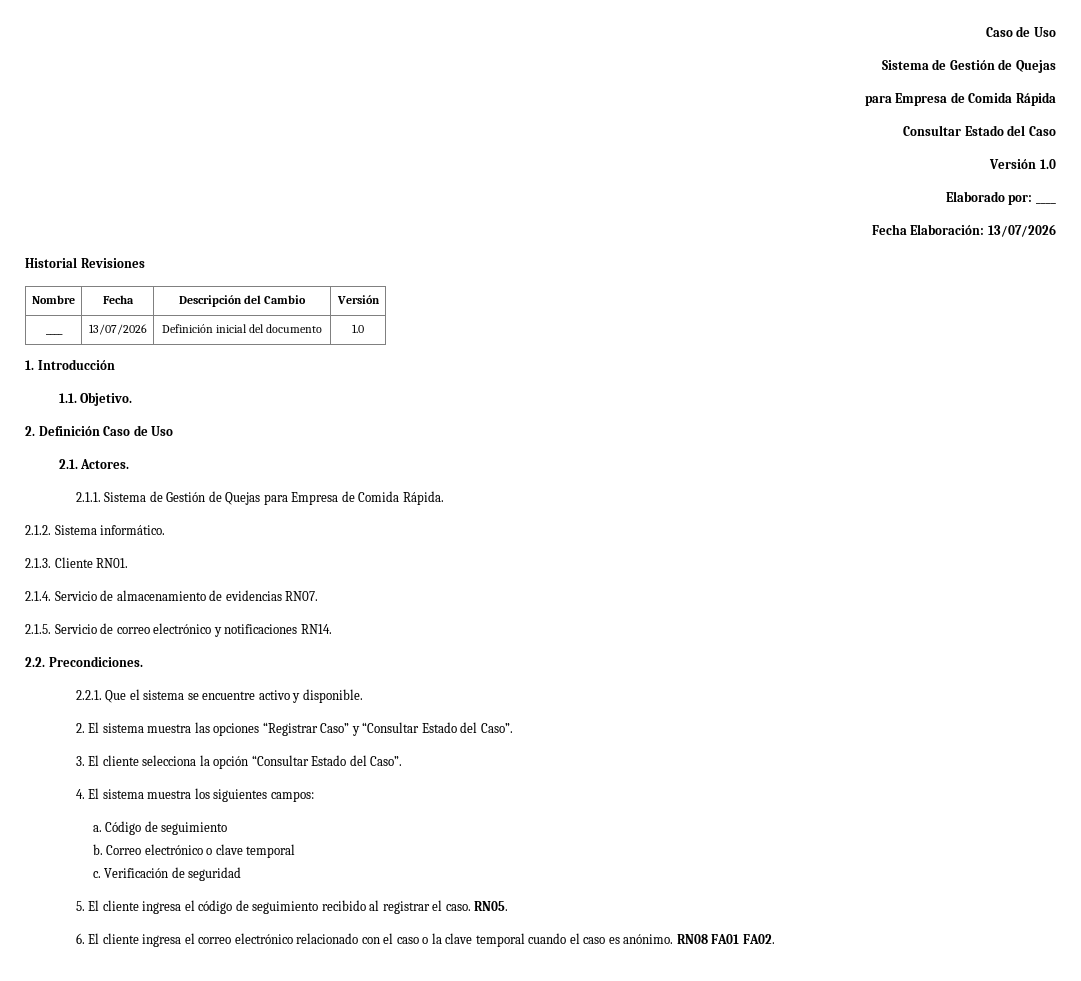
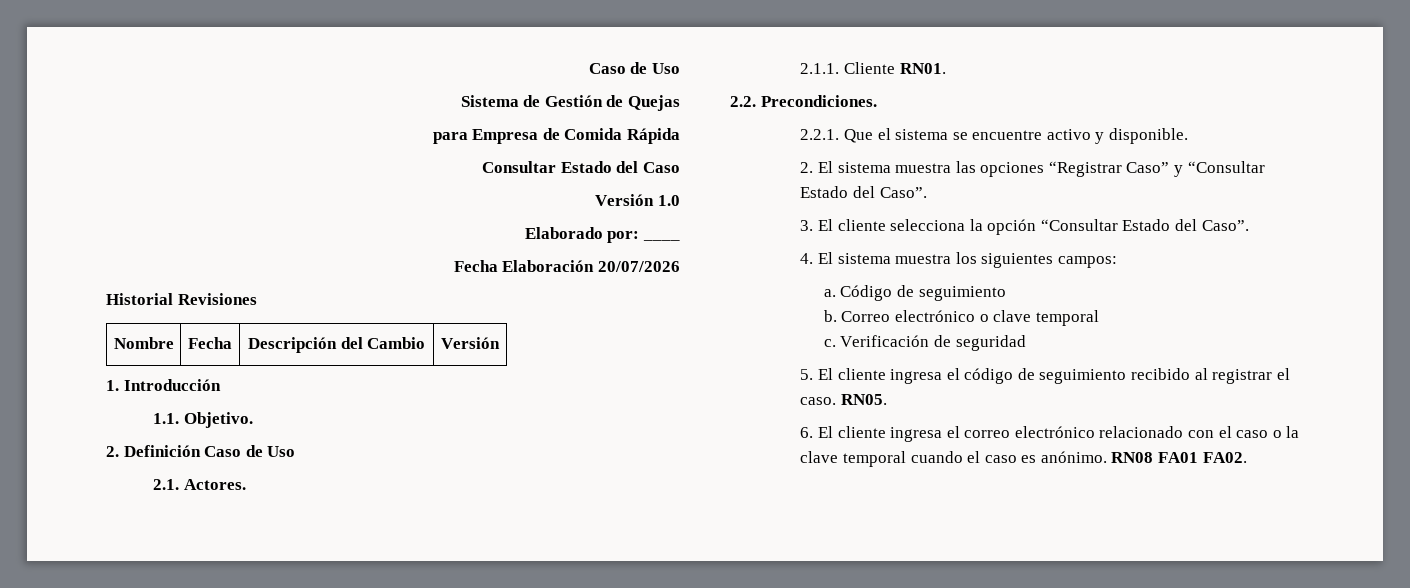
[910,224,1056,237] Elaboración: 13/07/2026 -> [502,260,680,272] Elaboración 20/07/2026
[45,333,63,335] [88,324,147,335] [161,324,323,333] [352,324,364,333] // ____ | 13/07/2026 | Definición inicial del documento | 1.0 -> (500, 343) none
[104,491,444,505] [25,525,166,535] [25,557,129,568] [25,590,319,601] [25,623,332,637] Sistema de Gestión de Quejas para Empresa de Comida Rápida. // 2.1.2. Sistema informático. // 2.1.3. Cliente RN01. // 2.1.4. Servicio de almacenamiento de evidencias RN07. // 2.1.5. Servicio de correo electrónico y notificaciones RN14. -> [843,62,946,74] Cliente RN01.

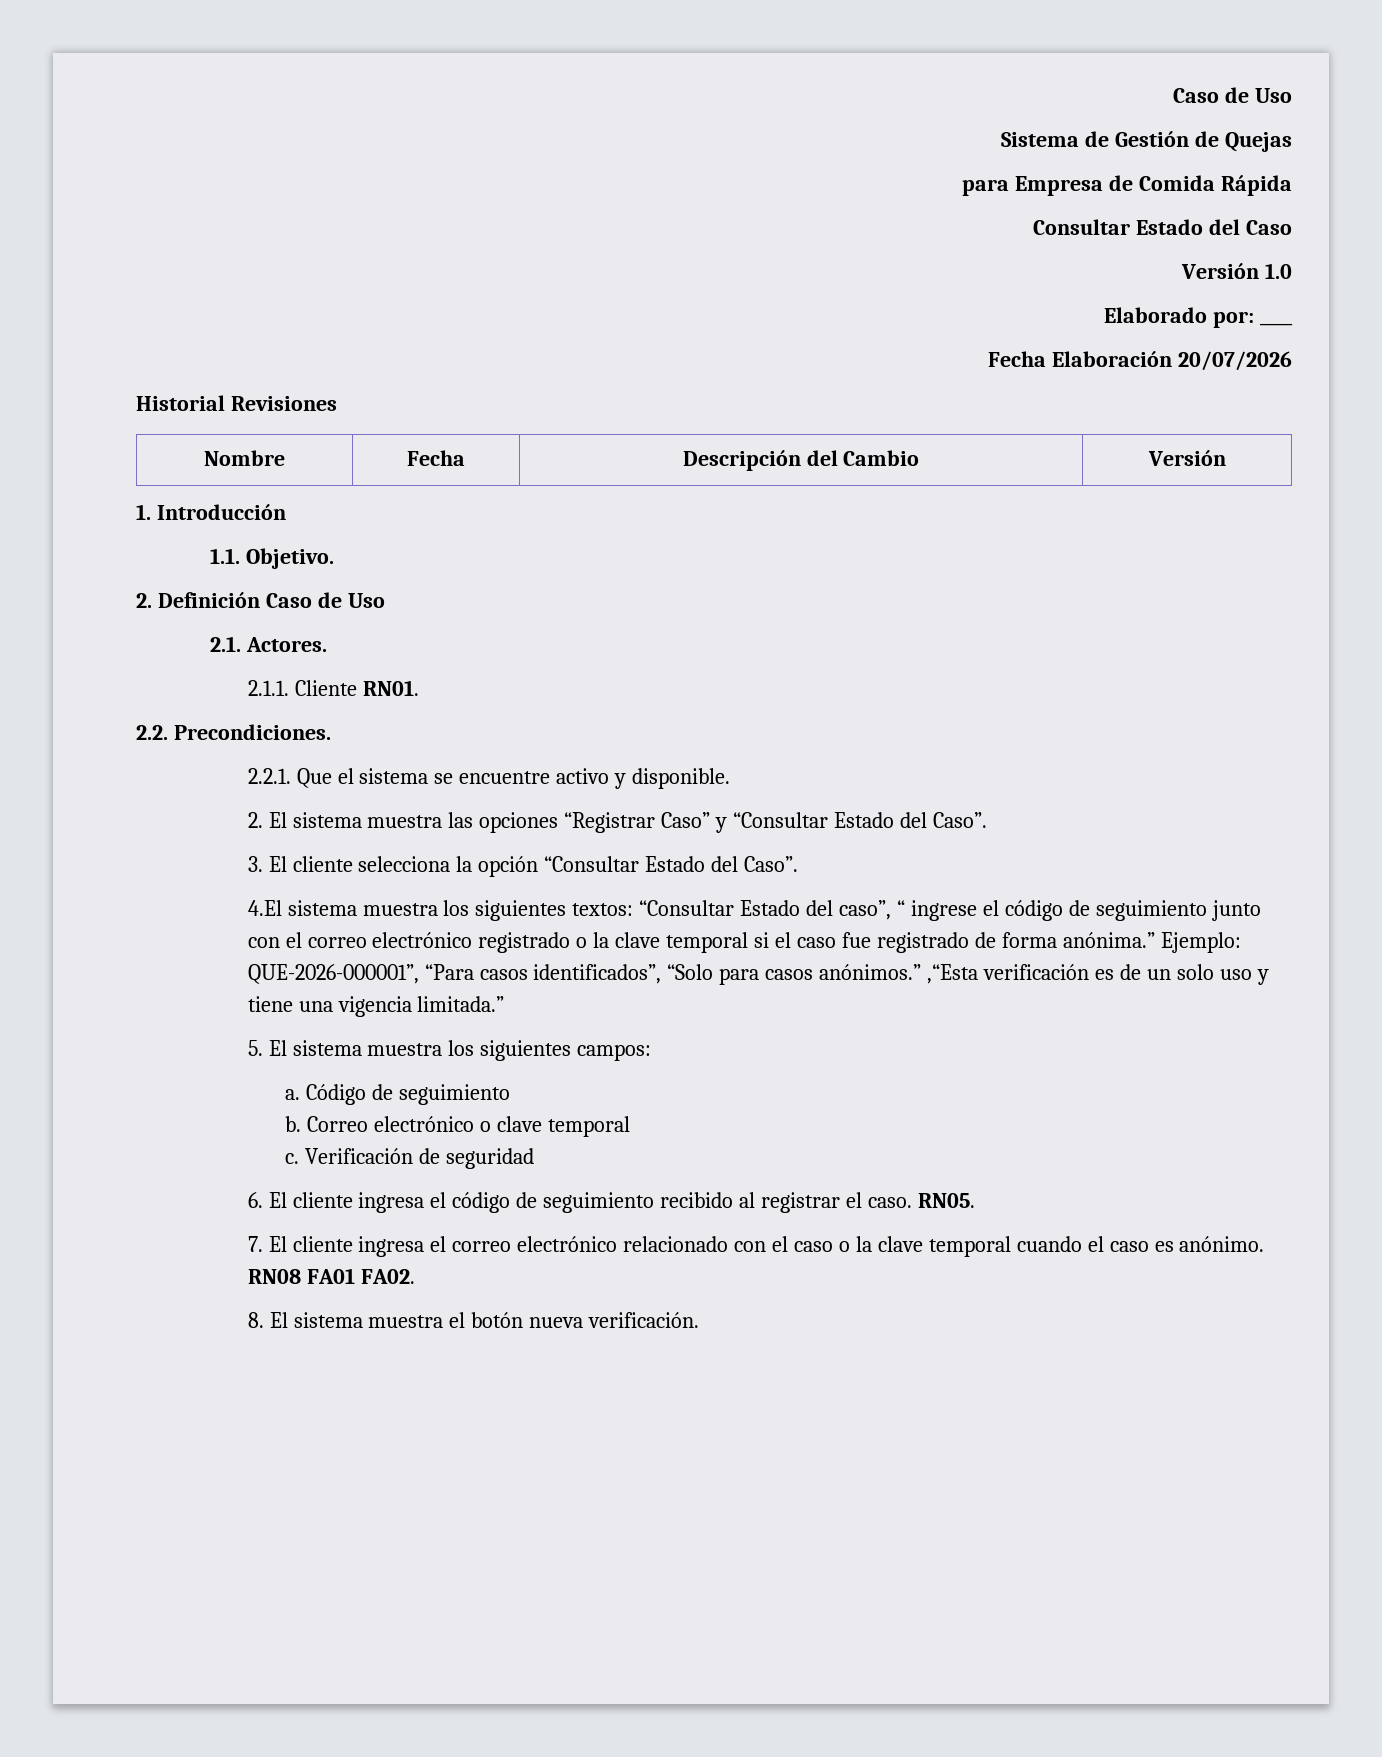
[800,253,814,264] 4. -> [247,900,1261,921] [247,932,1241,953] [247,964,1269,985] [247,996,505,1017] [247,1040,263,1056] 4.El sistema muestra los siguientes textos: “Consultar Estado del caso”, “ ingrese el código de seguimiento junto con el correo electrónico registrado o la clave temporal si el caso fue registrado de forma anónima.” Ejemplo: QUE-2026-000001”, “Para casos identificados”, “Solo para casos anónimos.” ,“Esta verificación es de un solo uso y tiene una vigencia limitada.” // 5.
[800,369,814,380] 5. -> [247,1192,263,1208] 6.
[800,427,814,438] 6. -> [247,1236,263,1252] 7.
(1247, 457) none -> [247,1312,700,1328] // 8. El sistema muestra el botón nueva verificación.

